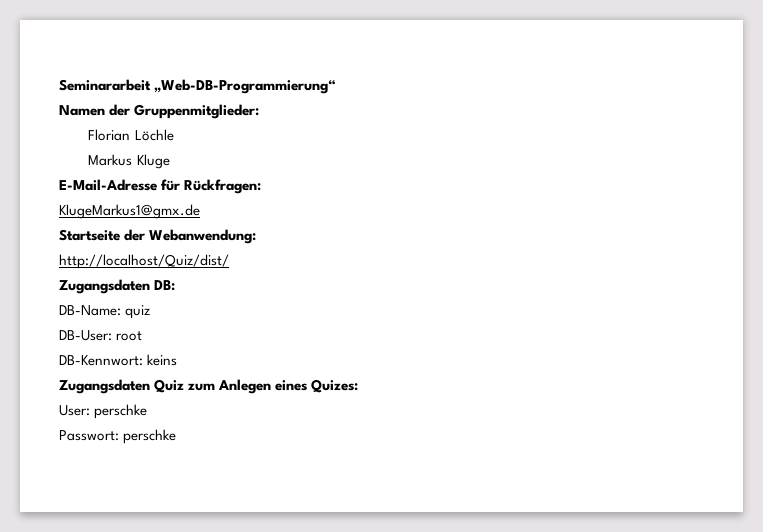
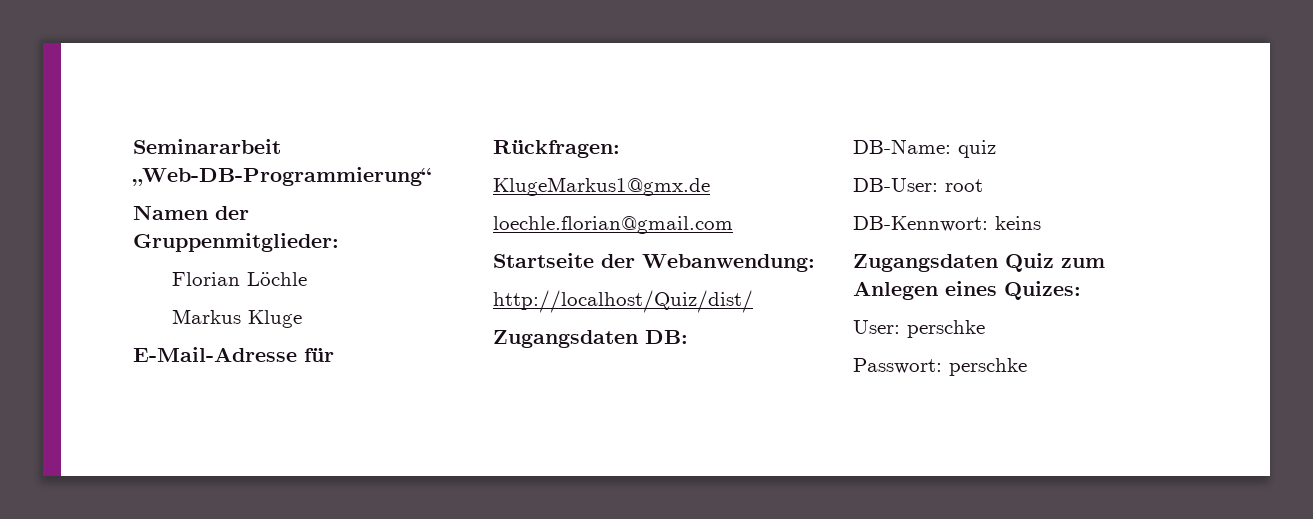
(200, 211) none -> [493,216,733,234] // loechle.florian@gmail.com

